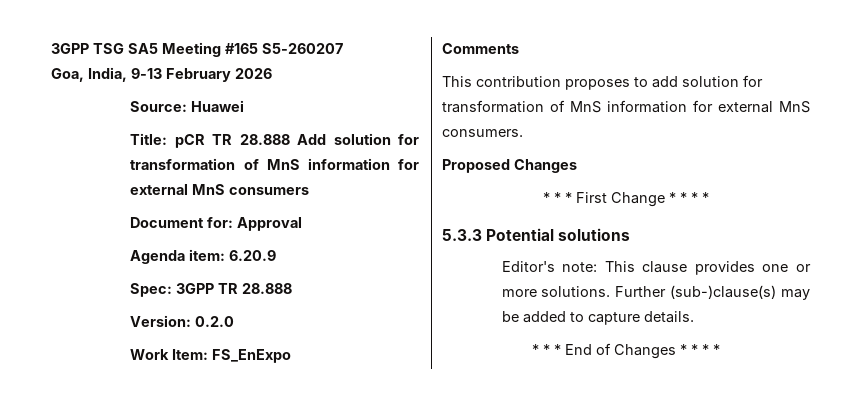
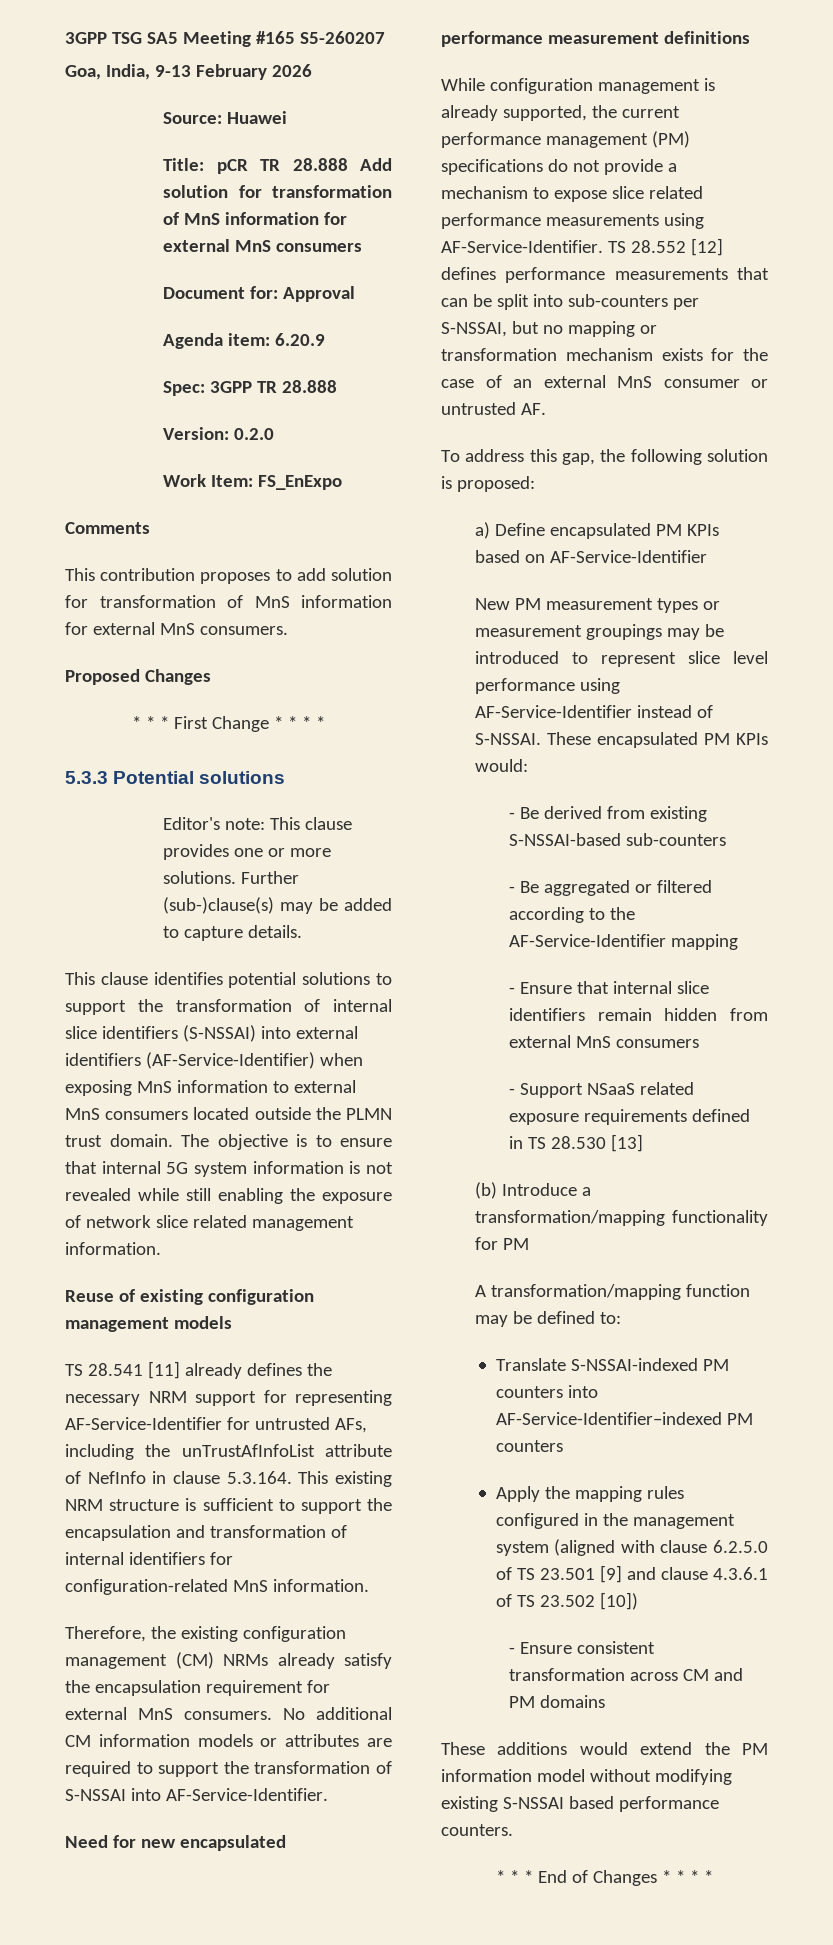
(694, 317) none -> [65,972,392,988] [65,999,392,1015] [65,1025,358,1042] [65,1052,363,1069] [65,1080,356,1096] [65,1107,392,1120] [65,1134,392,1150] [65,1161,393,1177] [65,1188,392,1204] [65,1215,354,1231] [65,1242,161,1255] [65,1289,314,1305] [65,1316,232,1332] [65,1361,332,1379] [65,1390,392,1406] [65,1417,367,1433] [65,1444,392,1460] [65,1471,393,1487] [65,1498,392,1514] [65,1525,347,1541] [65,1552,233,1565] [65,1579,369,1595] [65,1626,346,1642] [65,1652,392,1669] [65,1680,330,1696] [65,1707,392,1720] [65,1734,392,1747] [65,1761,392,1777] [65,1788,328,1801] [65,1835,286,1851] [441,31,750,47] [441,78,715,94] [441,105,680,121] [441,131,690,148] [441,159,677,175] [441,186,703,202] [441,213,704,229] [441,238,723,256] [441,267,769,283] [441,294,699,310] [441,321,657,337] [441,348,768,361] [441,375,768,388] [441,402,546,415] [441,449,768,465] [441,476,535,492] [475,522,720,539] [475,550,708,563] [475,598,721,613] [475,624,725,640] [475,651,768,667] [475,678,621,694] [475,705,714,718] [475,732,768,748] [475,759,529,772] [509,806,708,822] [509,833,727,846] [509,880,713,896] [509,907,636,923] [509,934,739,950] [509,981,710,994] [509,1008,768,1021] [509,1035,700,1048] [509,1082,695,1098] [509,1109,751,1125] [509,1134,644,1152] [475,1182,592,1199] [475,1210,768,1226] [475,1237,530,1250] [475,1284,751,1300] [475,1311,622,1327] [495,1358,729,1371] [495,1385,598,1398] [495,1412,753,1425] [495,1440,563,1452] [495,1486,684,1502] [495,1513,735,1529] [495,1539,768,1556] [495,1565,768,1583] [495,1592,638,1610] [509,1641,656,1654] [509,1668,744,1681] [509,1695,606,1708] [441,1742,768,1755] [441,1769,732,1785] [441,1796,719,1812] [441,1824,513,1836] // This clause identifies potential solutions to support the transformation of internal slice identifiers (S-NSSAI) into external identifiers (AF-Service-Identifier) when exposing MnS information to external MnS consumers located outside the PLMN trust domain. The objective is to ensure that internal 5G system information is not revealed while still enabling the exposure of network slice related management information. // Reuse of existing configuration management models // TS 28.541 [11] already defines the necessary NRM support for representing AF-Service-Identifier for untrusted AFs, including the unTrustAfInfoList attribute of NefInfo in clause 5.3.164. This existing NRM structure is sufficient to support the encapsulation and transformation of internal identifiers for configuration-related MnS information. // Therefore, the existing configuration management (CM) NRMs already satisfy the encapsulation requirement for external MnS consumers. No additional CM information models or attributes are required to support the transformation of S-NSSAI into AF-Service-Identifier. // Need for new encapsulated performance measurement definitions // While configuration management is already supported, the current performance management (PM) specifications do not provide a mechanism to expose slice related performance measurements using AF-Service-Identifier. TS 28.552 [12] defines performance measurements that can be split into sub-counters per S-NSSAI, but no mapping or transformation mechanism exists for the case of an external MnS consumer or untrusted AF. // To address this gap, the following solution is proposed: // a) Define encapsulated PM KPIs based on AF-Service-Identifier // New PM measurement types or measurement groupings may be introduced to represent slice level performance using AF-Service-Identifier instead of S-NSSAI. These encapsulated PM KPIs would: // - Be derived from existing S-NSSAI-based sub-counters // - Be aggregated or filtered according to the AF-Service-Identifier mapping // - Ensure that internal slice identifiers remain hidden from external MnS consumers // - Support NSaaS related exposure requirements defined in TS 28.530 [13] // (b) Introduce a transformation/mapping functionality for PM // A transformation/mapping function may be defined to: // Translate S-NSSAI-indexed PM counters into AF-Service-Identifier–indexed PM counters // Apply the mapping rules configured in the management system (aligned with clause 6.2.5.0 of TS 23.501 [9] and clause 4.3.6.1 of TS 23.502 [10]) // - Ensure consistent transformation across CM and PM domains // These additions would extend the PM information model without modifying existing S-NSSAI based performance counters.

